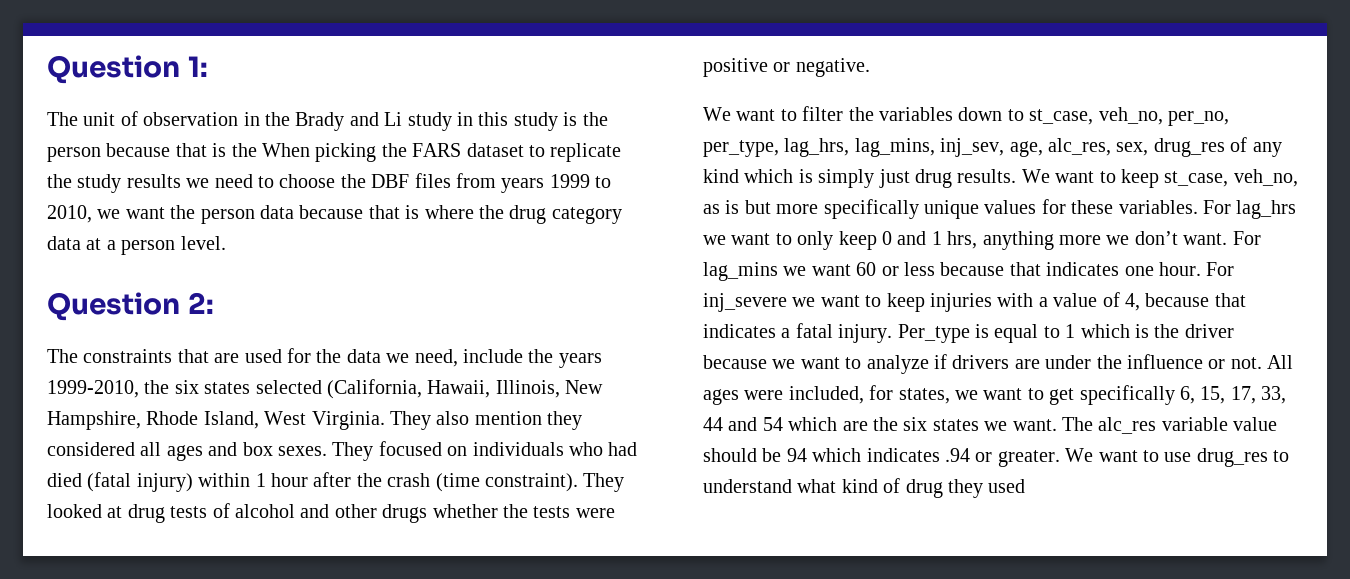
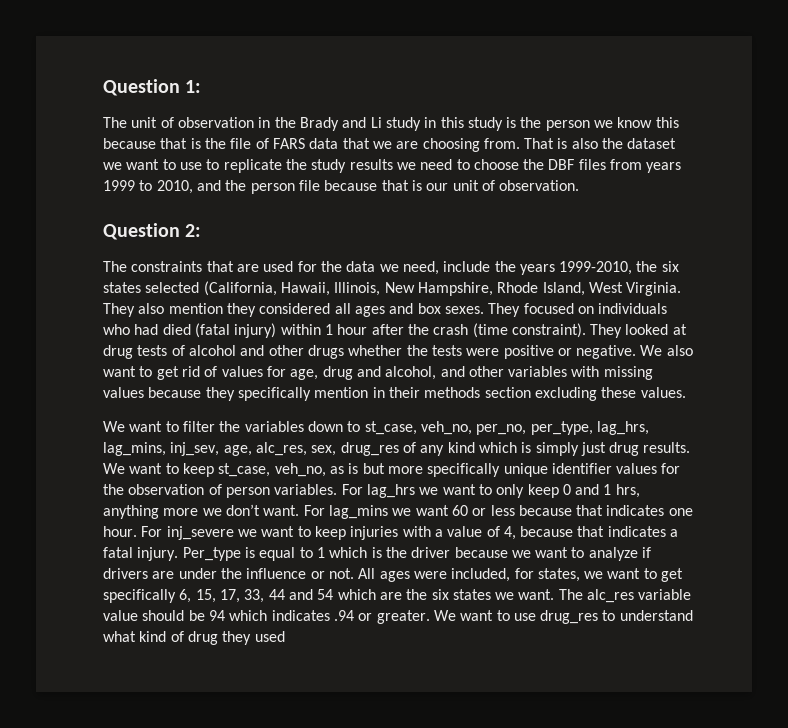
(101, 154) none -> [594,117,679,128] we know this
[262,143,524,162] When picking the FARS dataset -> [230,138,677,152] [103,159,202,170] file of FARS data that we are choosing from. That is also the dataset we want to use
[97,205,622,224] [47,236,226,255] we want the person data because that is where the drug category data at a person level. -> [196,180,580,194] and the person file because that is our unit of observation.
(870, 67) none -> [640,345,693,356] [103,366,653,380] [103,387,686,401] We also want to get rid of values for age, drug and alcohol, and other variables with missing values because they specifically mention in their methods section excluding these values.
[984,199,1114,214] values for these -> [551,463,681,474] [103,484,270,498] identifier values for the observation of person

